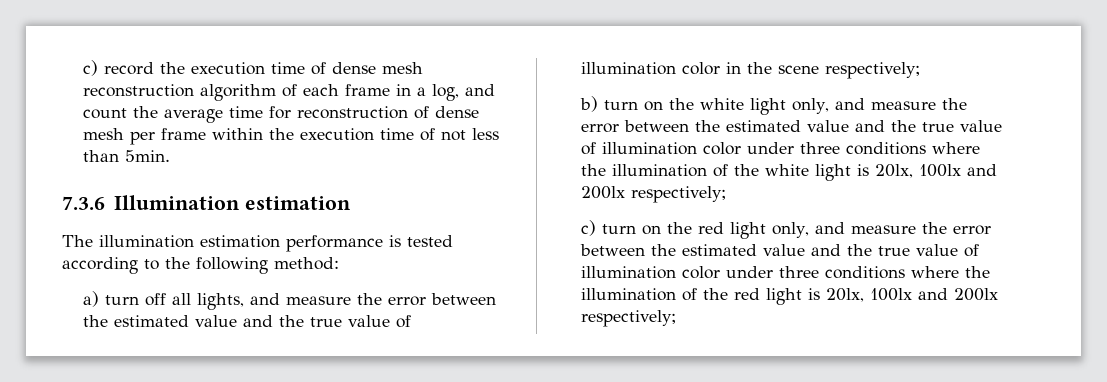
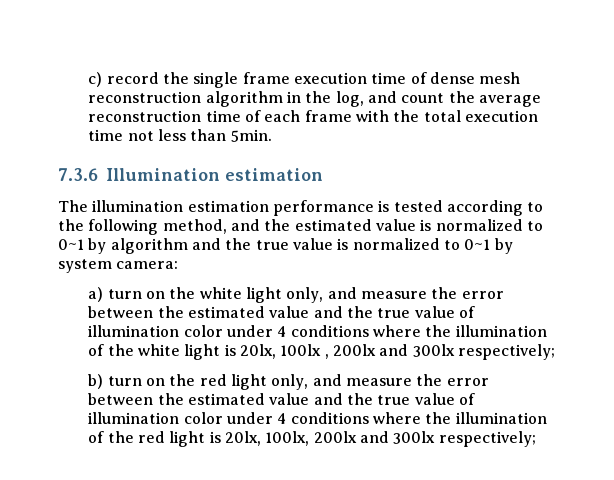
(186, 68) none -> [193,72,290,88] single frame
[282,84,427,97] of each frame in a -> [287,91,332,103] in the
[229,106,480,119] [83,128,436,145] time for reconstruction of dense mesh per frame within the execution time of -> [88,110,539,122] [88,129,124,141] reconstruction time of each frame with the total execution time
[274,257,339,270] [83,291,497,310] [83,315,412,328] [581,62,921,79] [580,96,599,112] method: // a) turn off all lights, and measure the error between the estimated value and the true value of illumination color in the scene respectively; // b) -> [162,219,543,234] [58,238,513,254] [58,259,179,273] [88,287,104,302] method, and the estimated value is normalized to 0~1 by algorithm and the true value is normalized to 0~1 by system camera: // a)
[800,142,841,154] three -> [277,326,287,337] 4
[967,164,998,176] [581,186,727,203] [581,220,597,236] and 200lx respectively; // c) -> [324,344,555,360] [88,374,104,389] , 200lx and 300lx respectively; // b)
[779,266,820,278] three -> [277,413,287,424] 4
[870,288,999,301] 100lx and 200lx -> [265,431,436,446] 100lx, 200lx and 300lx

